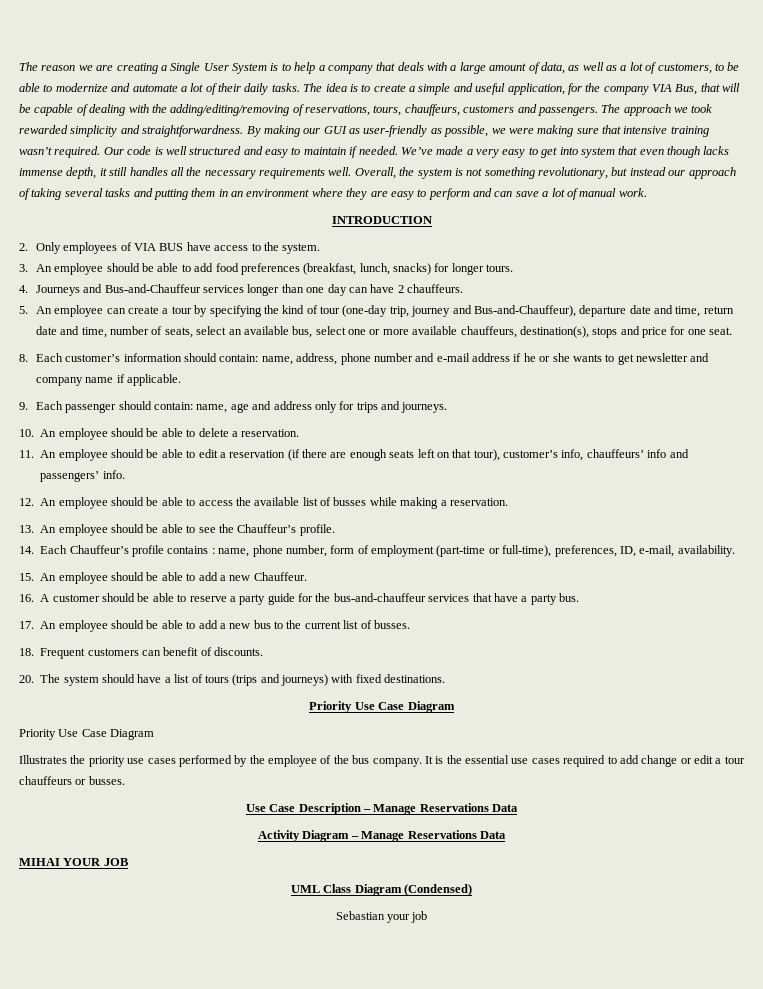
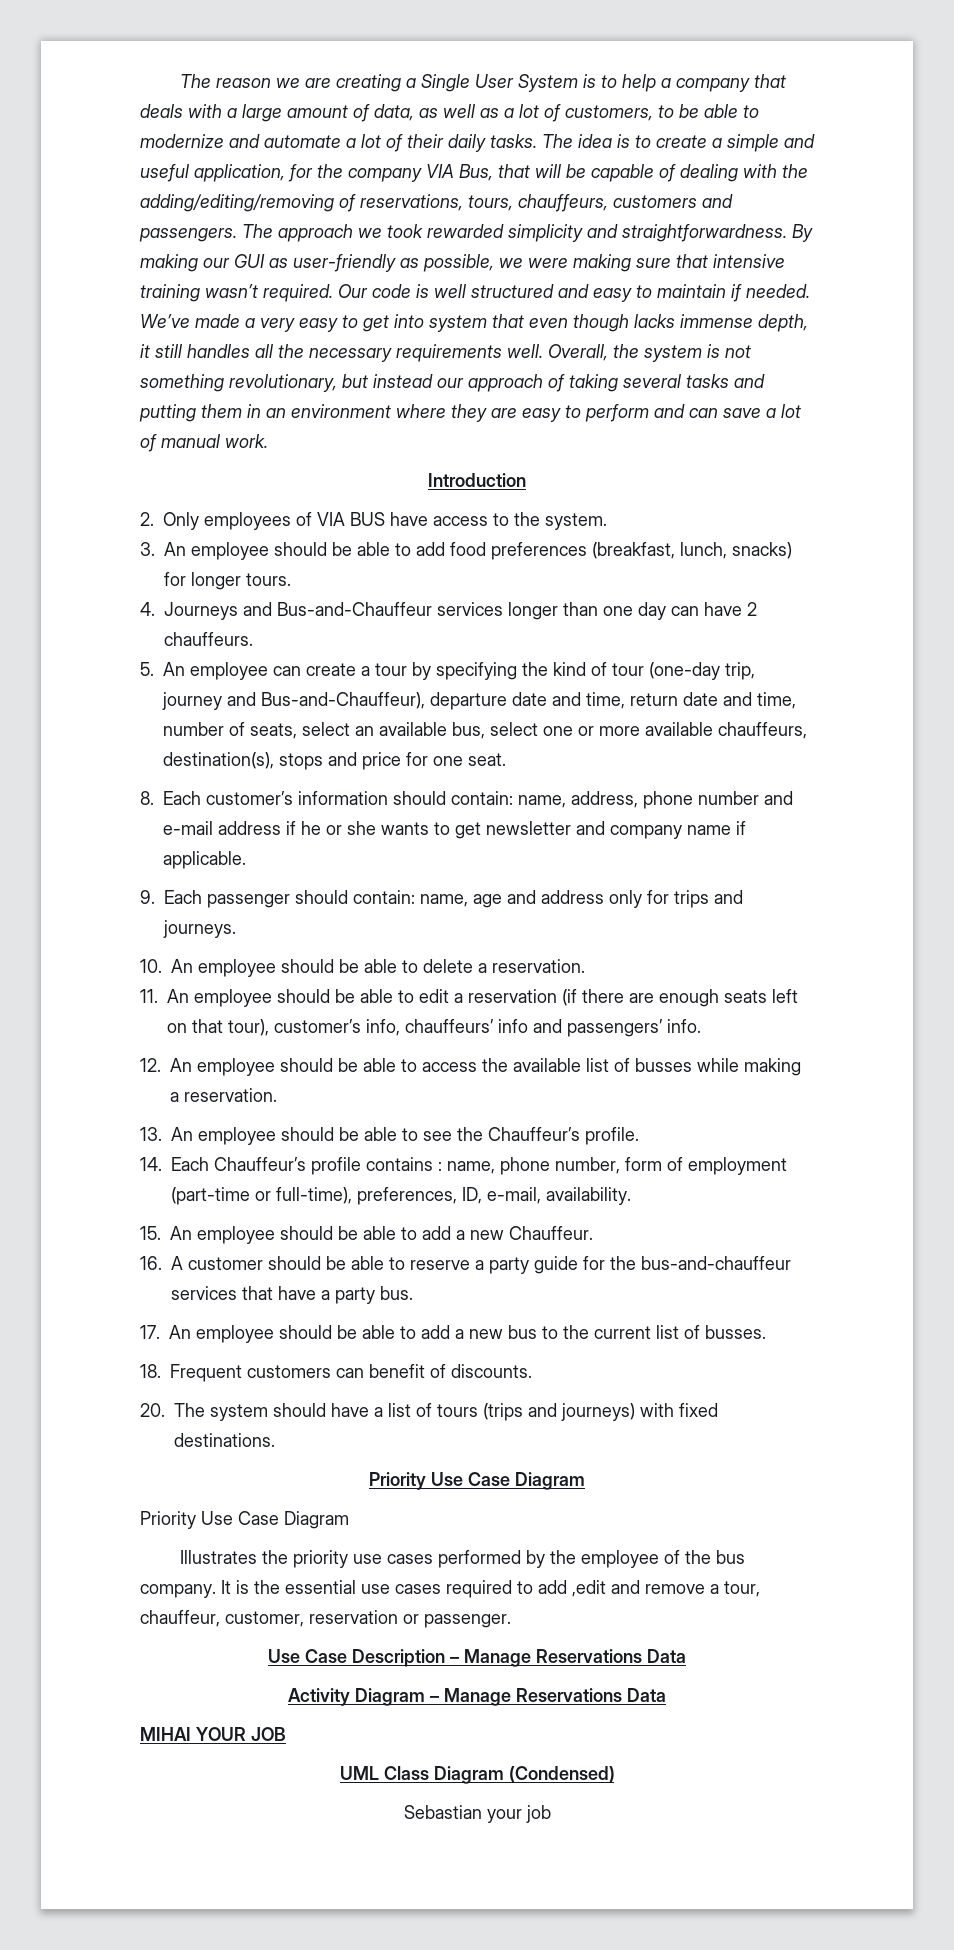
[331,216,432,224] INTRODUCTION -> [428,473,526,487] Introduction
[641,755,745,767] [19,776,125,785] change or edit a tour chauffeurs or busses. -> [572,1580,760,1597] [140,1610,511,1628] ,edit and remove a tour, chauffeur, customer, reservation or passenger.

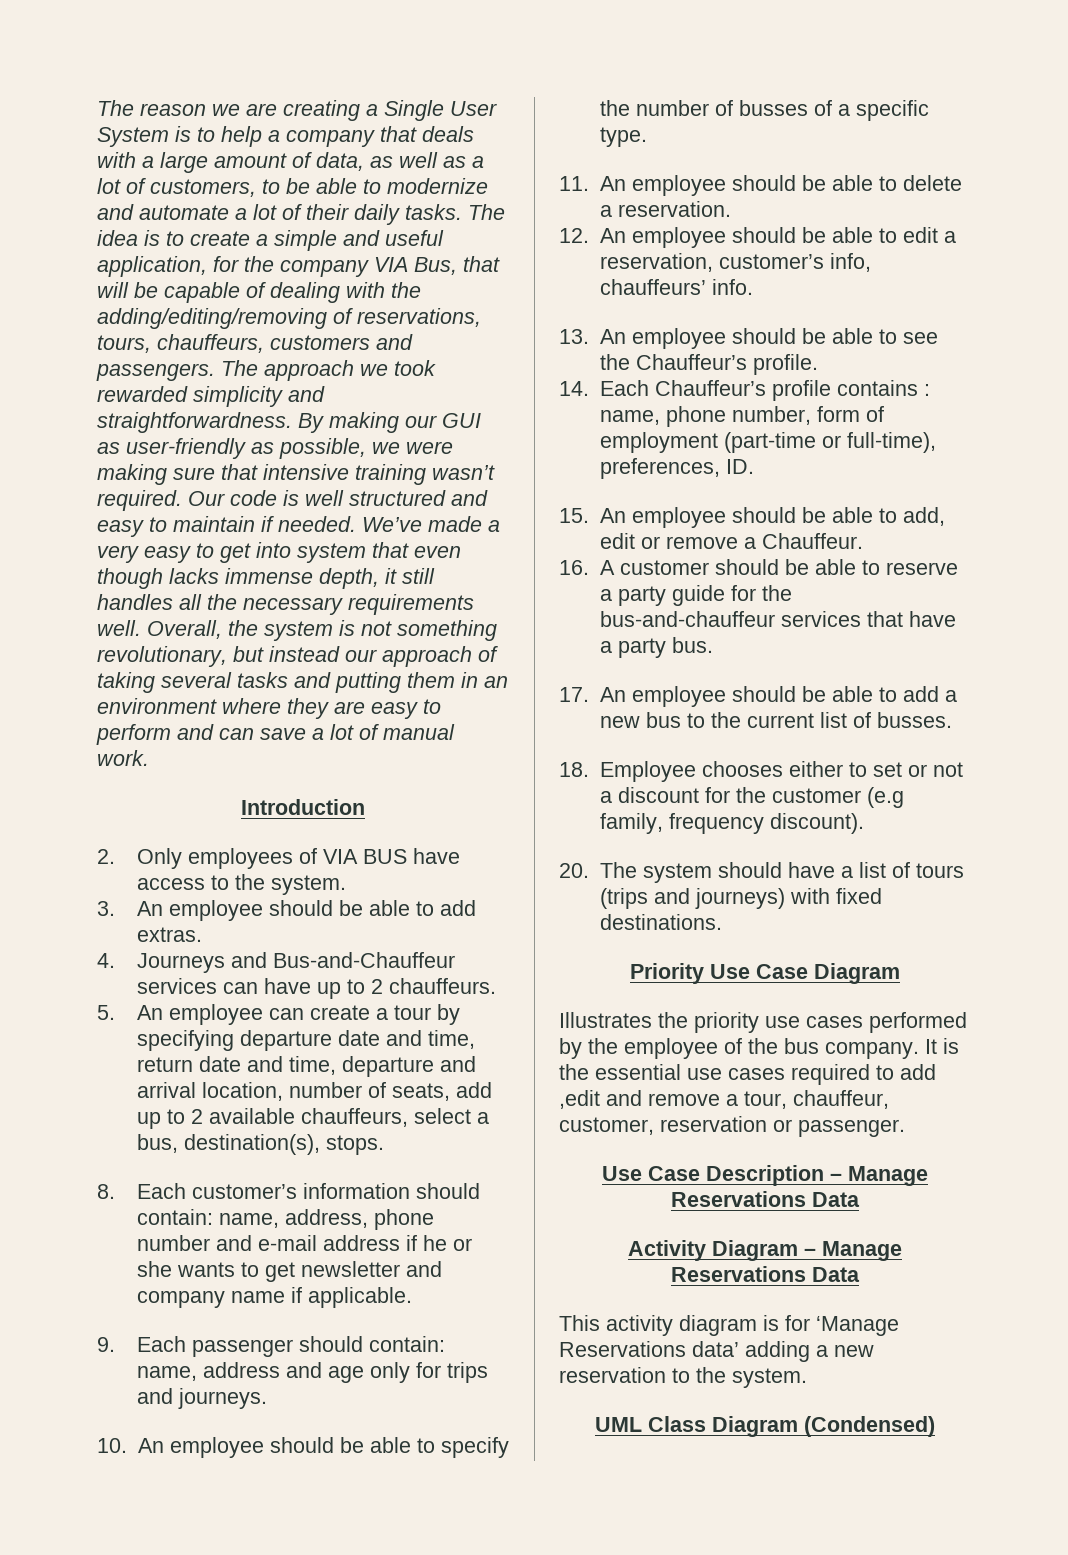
[450,542,792,560] [164,572,291,590] food preferences (breakfast, lunch, snacks) for longer tours. -> [137,927,203,942] extras.
[508,602,742,620] longer than one day can have -> [223,978,366,999] can have up to
[522,662,755,680] [162,692,425,710] the kind of tour (one-day trip, journey and Bus-and-Chauffeur), -> (235, 1040) none
[163,722,807,739] [163,752,506,770] number of seats, select an available bus, select one or more available chauffeurs, destination(s), stops and price for one seat. -> [342,1056,477,1077] [137,1082,493,1101] [137,1108,490,1129] [137,1134,385,1155] departure and arrival location, number of seats, add up to 2 available chauffeurs, select a bus, destination(s), stops.
[473,890,604,908] age and address -> [203,1362,365,1383] address and age
(418, 966) none -> [440,1437,509,1458] [599,100,929,121] [599,127,647,147] [559,175,897,196] specify the number of busses of a specific type. // 11. An employee should be able to
[140,989,158,1003] 11. -> [559,228,589,243] 12.
[468,989,798,1007] [167,1019,701,1037] [140,1058,801,1076] [170,1088,277,1102] reservation (if there are enough seats left on that tour), customer’s info, chauffeurs’ info and passengers’ info. // 12. An employee should be able to access the available list of busses while making a reservation. -> [599,253,871,272] [599,279,753,295] reservation, customer’s info, chauffeurs’ info.
[462,1187,631,1205] ID, e-mail, availability. -> [725,459,754,474] ID.
[422,1226,504,1240] add a new -> [902,507,945,526] [599,533,756,549] add, edit or remove a
[170,1364,532,1382] Frequent customers can benefit of discounts. -> [599,761,963,782] [599,787,904,808] [599,813,864,834] Employee chooses either to set or not a discount for the customer (e.g family, frequency discount).
[140,1511,349,1529] // Priority Use Case Diagram -> (900, 973) none
[140,1727,286,1741] MIHAI YOUR JOB -> [559,1315,899,1336] [559,1341,874,1362] [559,1367,807,1388] This activity diagram is for ‘Manage Reservations data’ adding a new reservation to the system.
[403,1805,551,1823] // Sebastian your job -> (935, 1426) none

